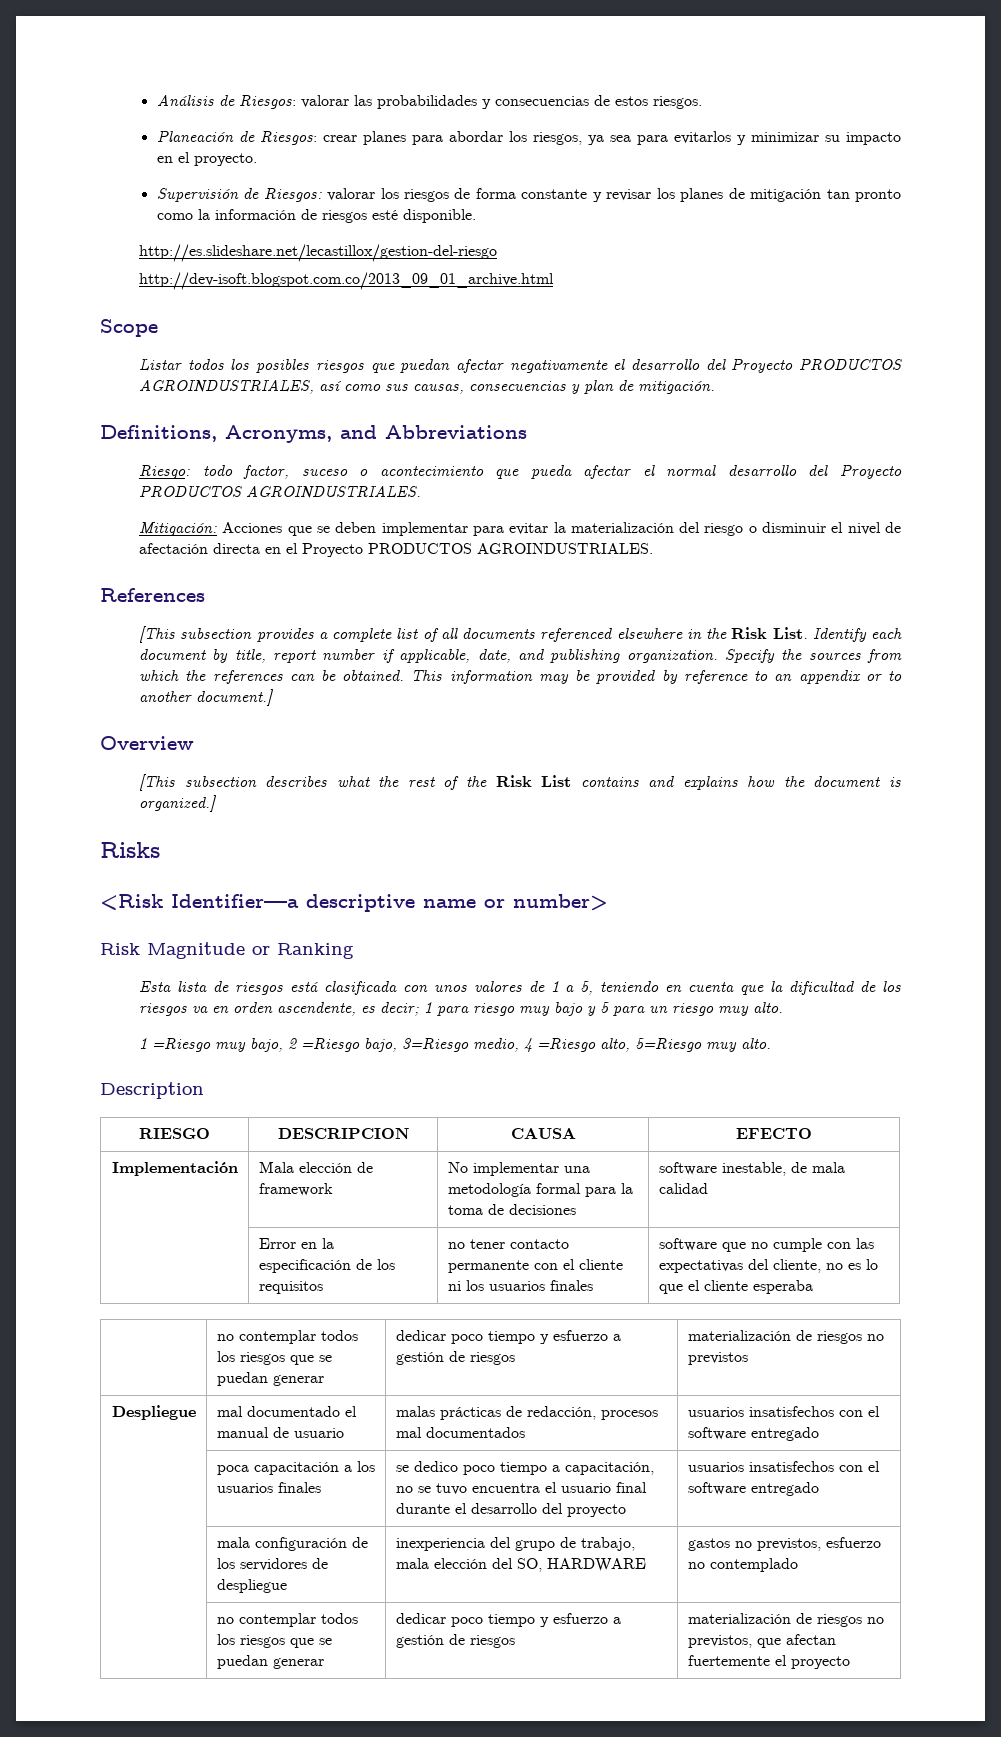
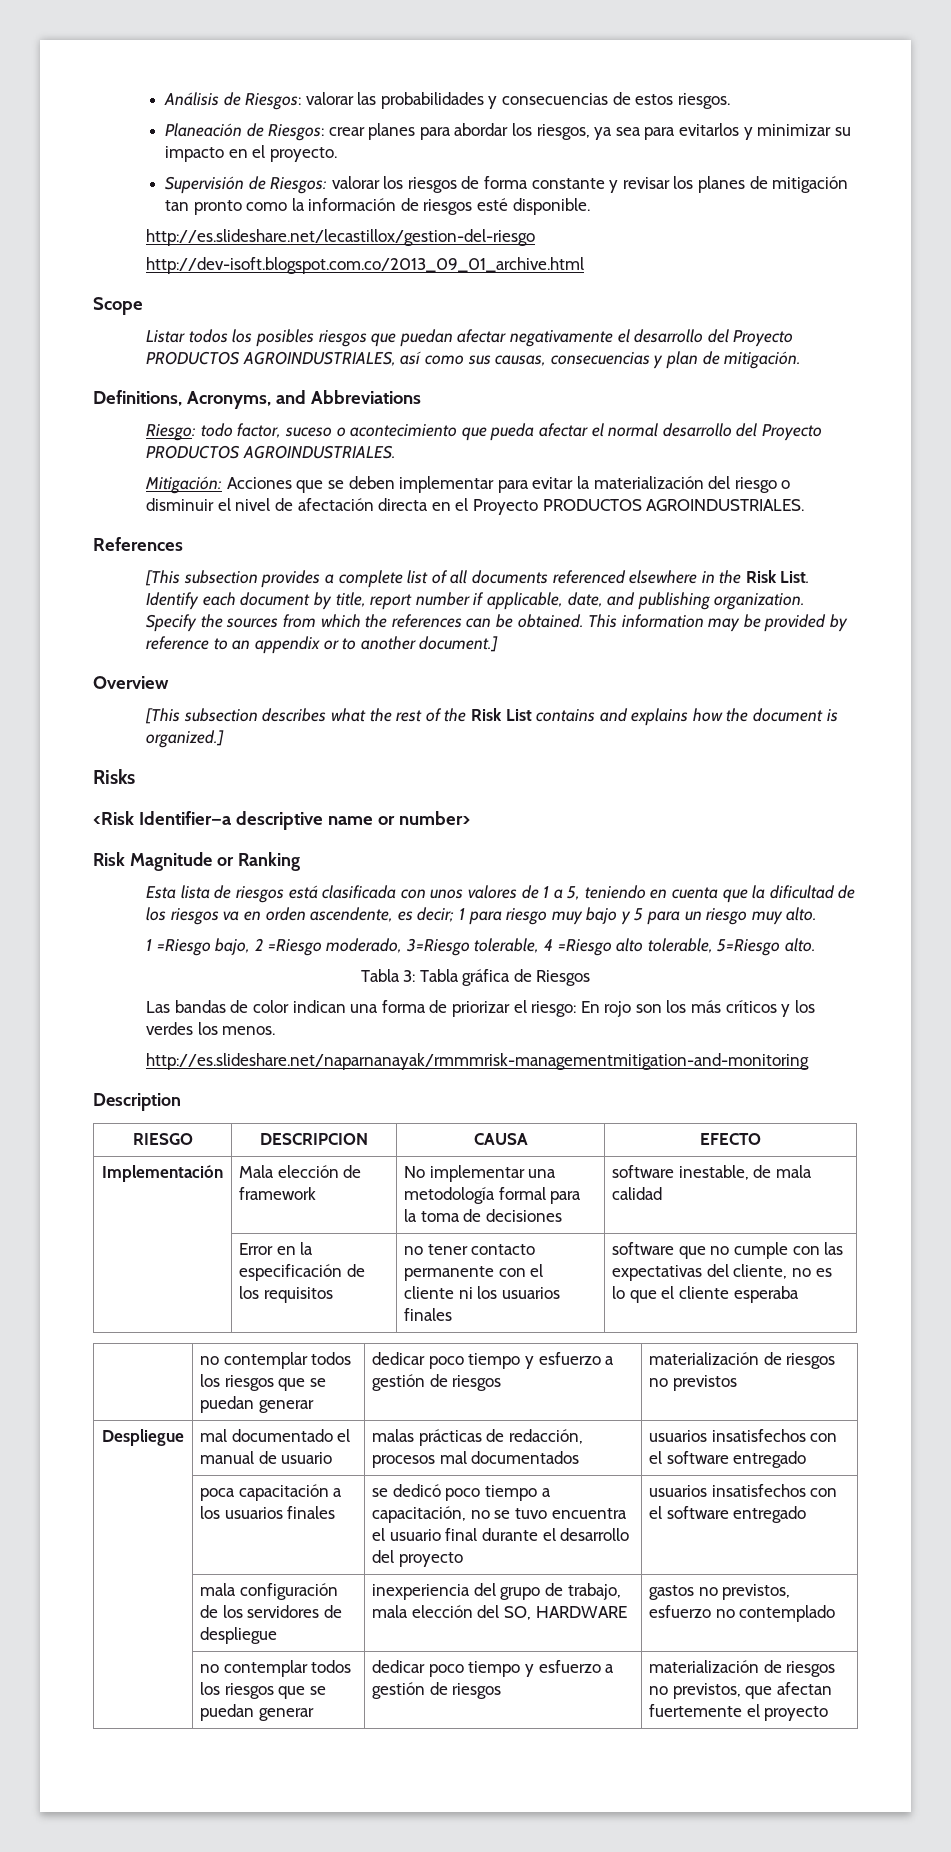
[215,1042,247,1052] muy -> (211, 947) none
[364,1038,772,1052] bajo, 3=Riesgo medio, 4 =Riesgo alto, 5=Riesgo muy alto. -> [326,938,816,956] [360,969,591,986] [146,1000,815,1017] [146,1022,276,1035] [146,1053,810,1070] moderado, 3=Riesgo tolerable, 4 =Riesgo alto tolerable, 5=Riesgo alto. // Tabla 3: Tabla gráfica de Riesgos // Las bandas de color indican una forma de priorizar el riesgo: En rojo son los más críticos y los verdes los menos. // http://es.slideshare.net/naparnanayak/rmmmrisk-managementmitigation-and-monitoring
[413,1461,458,1472] dedico -> [392,1484,441,1497] dedicó

